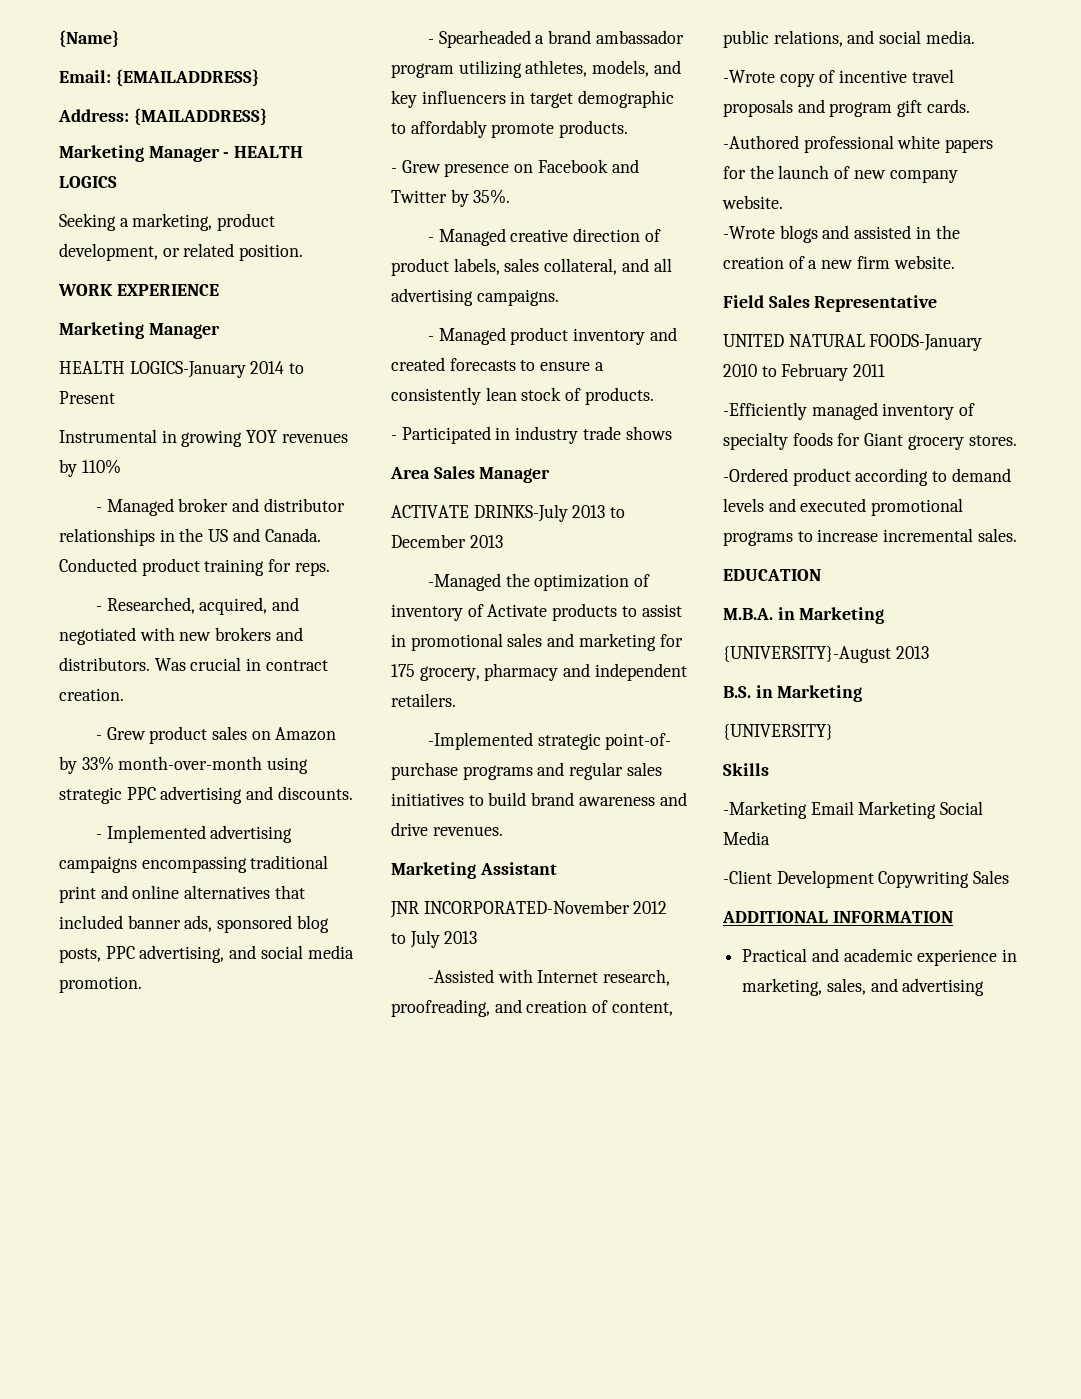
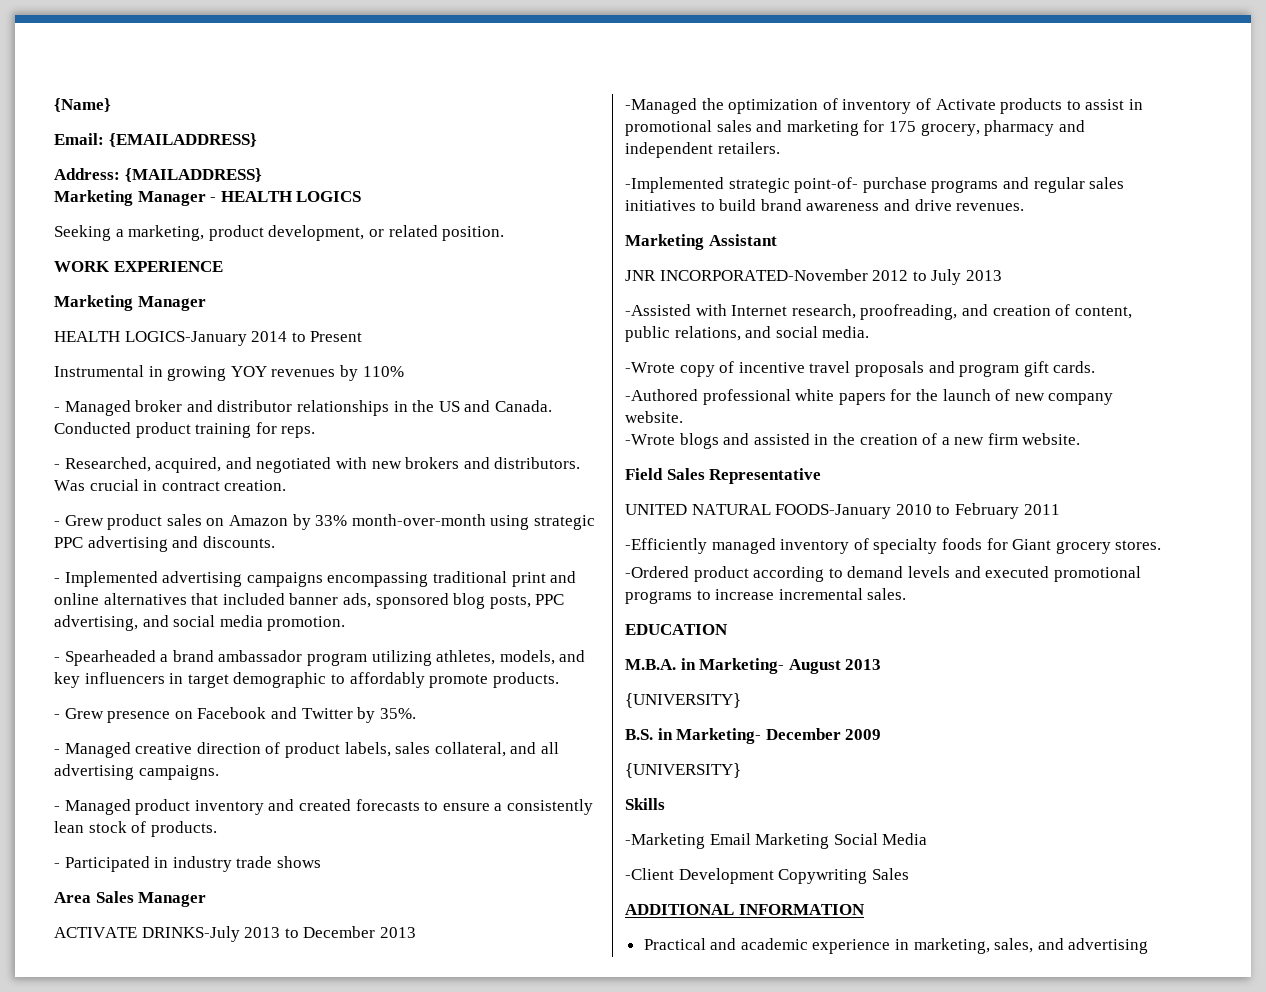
[799,607,885,624] [723,646,929,663] Marketing // {UNIVERSITY}-August 2013 -> [699,658,882,674] [625,693,741,708] Marketing- August 2013 // {UNIVERSITY}
[777,685,863,702] Marketing -> [676,728,882,744] Marketing- December 2009

